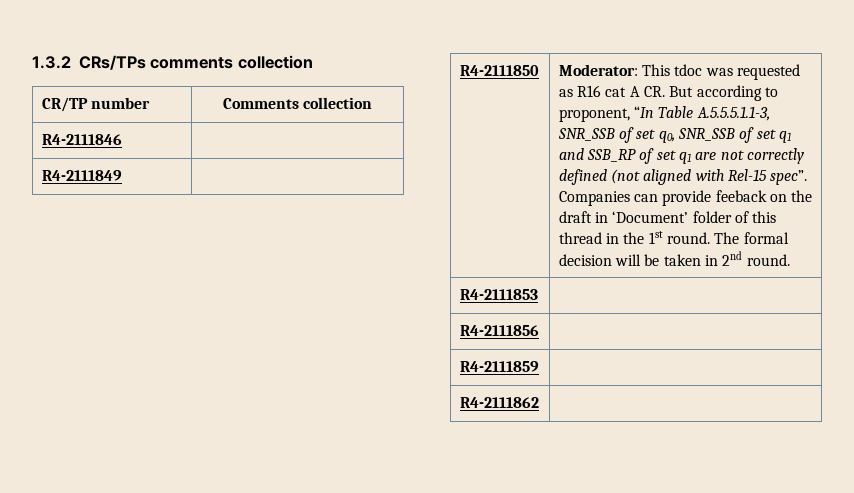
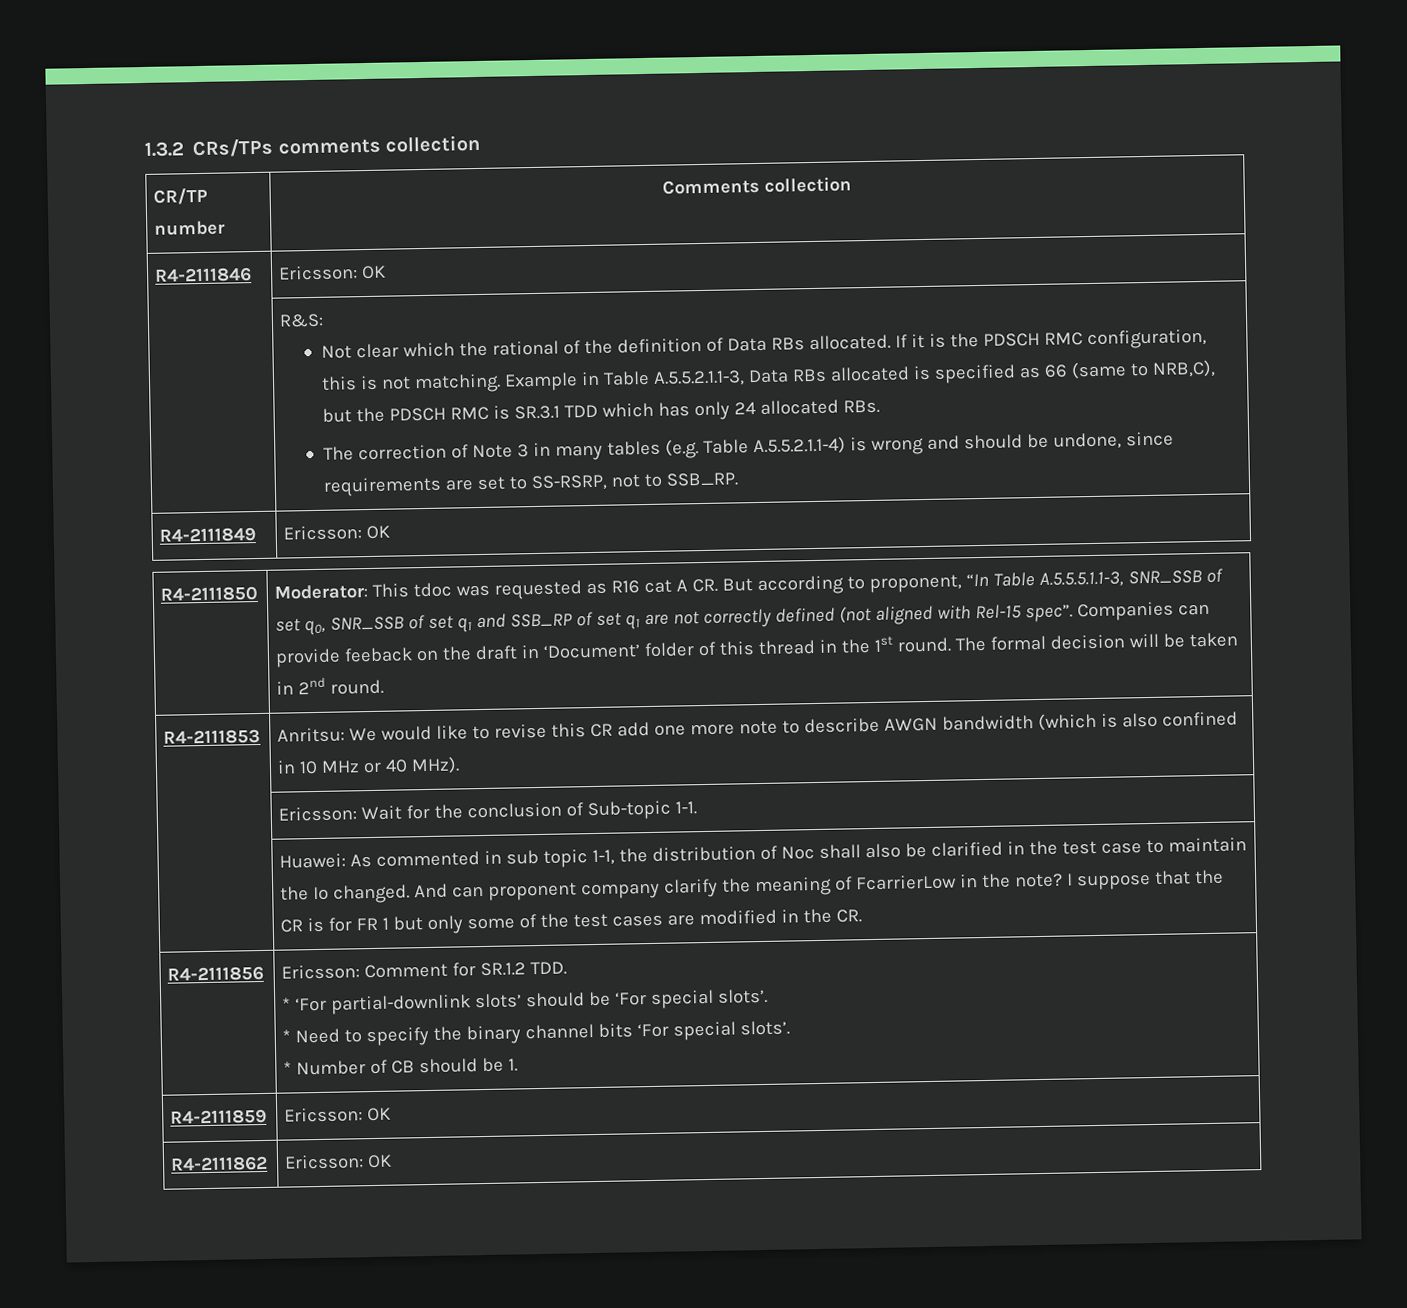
(122, 139) none -> [278,265,387,281] [279,313,325,328] [320,328,1207,359] [320,359,1216,394] [321,399,880,423] [322,431,1174,461] [322,472,738,497] Ericsson: OK // | R&S: // Not clear which the rational of the definition of Data RBs allocated. If it is the PDSCH RMC configuration, this is not matching. Example in Table A.5.5.2.1.1-3, Data RBs allocated is specified as 66 (same to NRB,C), but the PDSCH RMC is SR.3.1 TDD which has only 24 allocated RBs. // The correction of Note 3 in many tables (e.g. Table A.5.5.2.1.1-4) is wrong and should be undone, since requirements are set to SS-RSRP, not to SSB_RP.
(122, 175) none -> [283,525,391,541] Ericsson: OK
[459,325,539,336] // R4-2111856 | -> [277,711,1239,743] [277,756,461,775] [278,800,698,822] [279,837,1248,869] [280,869,1225,904] [280,908,863,934] [167,965,265,982] [281,961,568,980] [282,988,769,1015] [282,1020,791,1047] [283,1057,519,1076] Anritsu: We would like to revise this CR add one more note to describe AWGN bandwidth (which is also confined in 10 MHz or 40 MHz). // | Ericsson: Wait for the conclusion of Sub-topic 1-1. // | Huawei: As commented in sub topic 1-1, the distribution of Noc shall also be clarified in the test case to maintain the Io changed. And can proponent company clarify the meaning of FcarrierLow in the note? I suppose that the CR is for FR 1 but only some of the test cases are modified in the CR. // R4-2111856 | Ericsson: Comment for SR.1.2 TDD. // * ‘For partial-downlink slots’ should be ‘For special slots’. // * Need to specify the binary channel bits ‘For special slots’. // * Number of CB should be 1.
(539, 366) none -> [284,1107,392,1123] Ericsson: OK
(539, 402) none -> [284,1154,393,1170] Ericsson: OK

